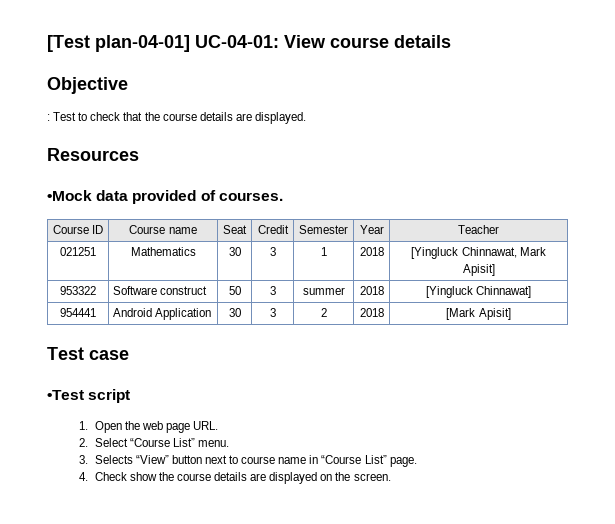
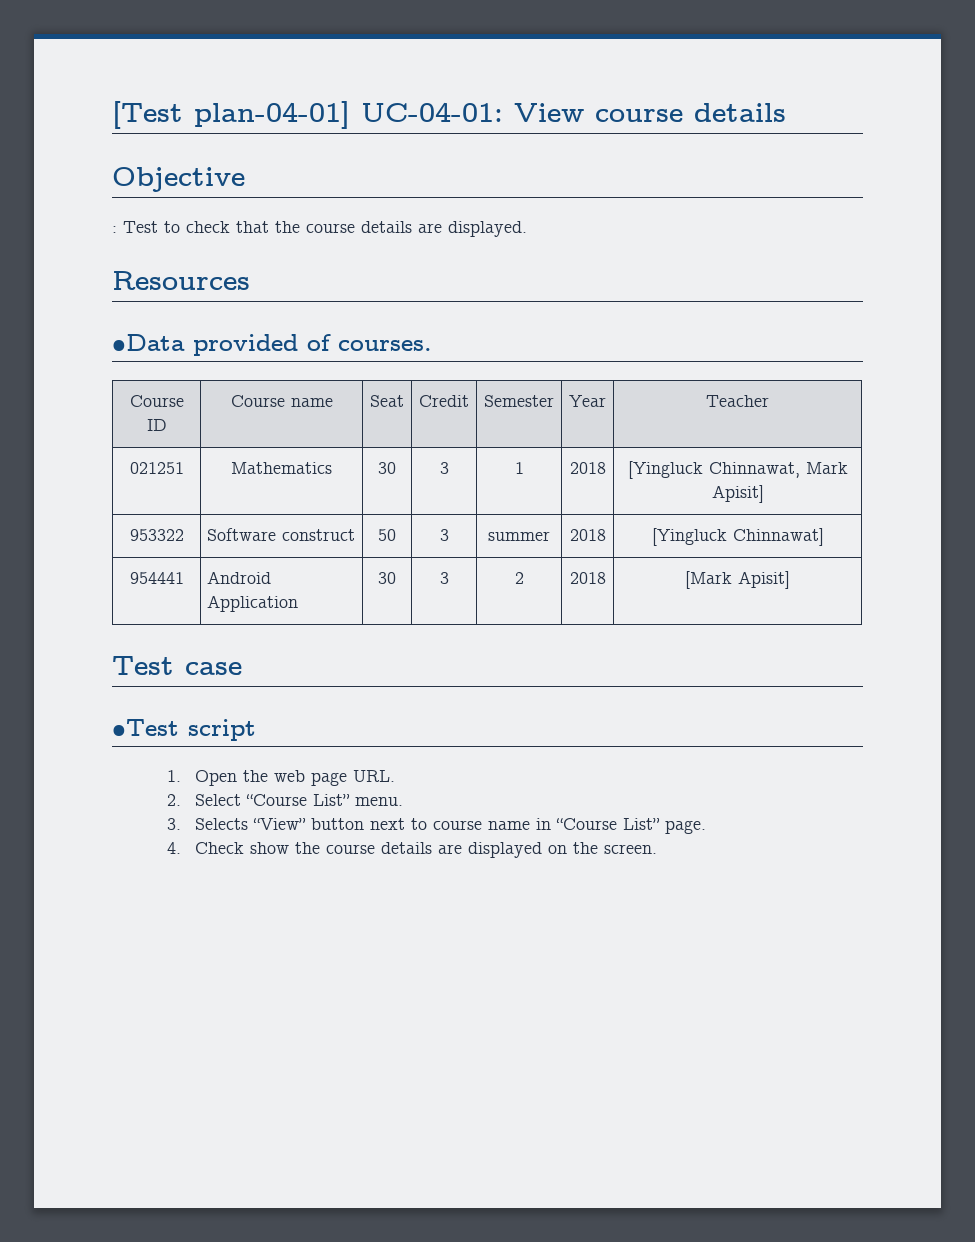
[47,190,129,201] •Mock data -> [112,334,185,351] •Data

